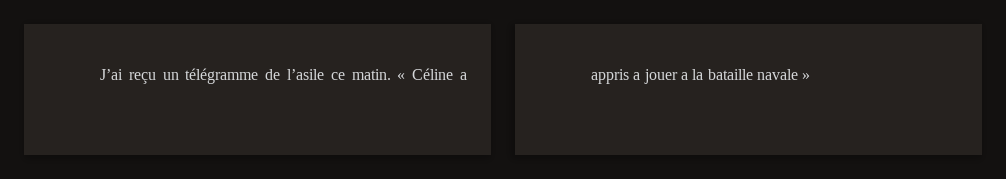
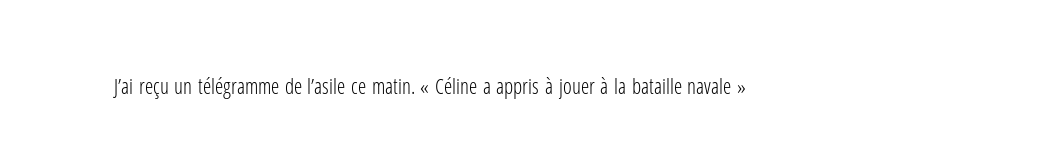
[633,69,688,84] a jouer a -> [545,77,609,99] à jouer à

